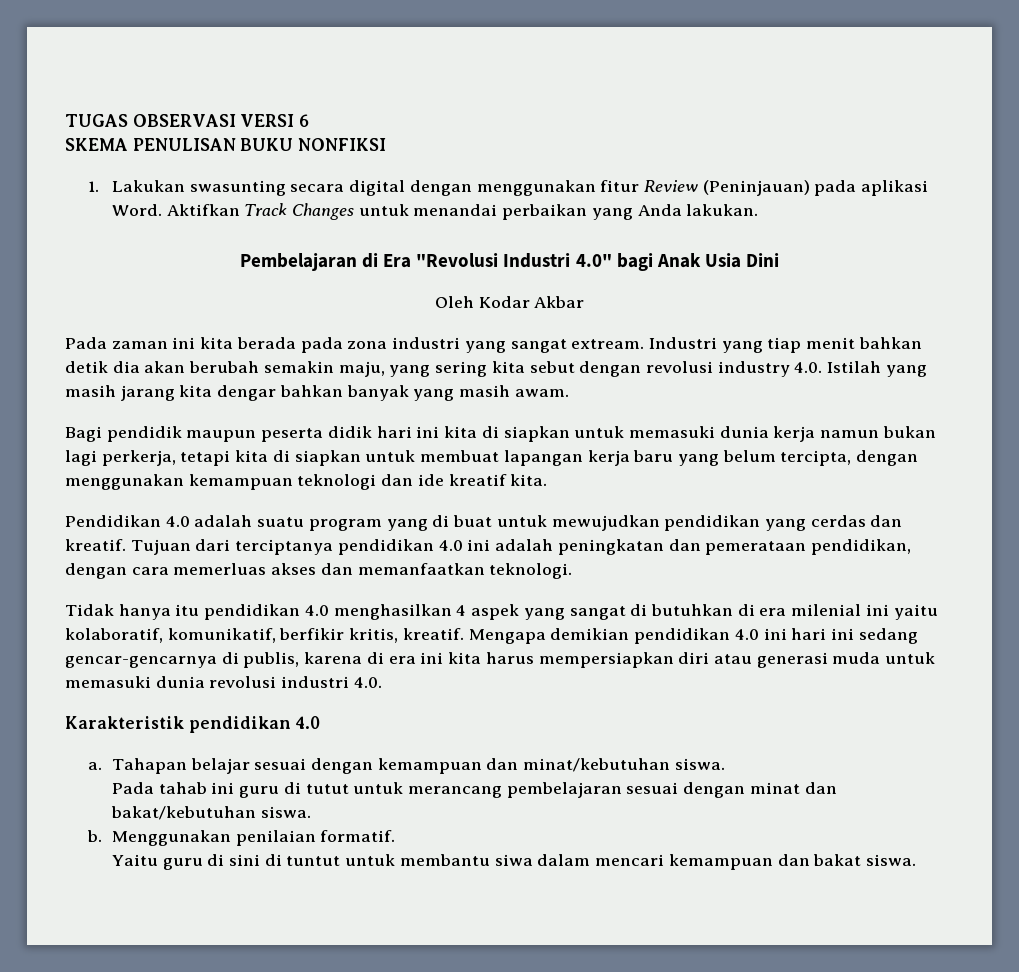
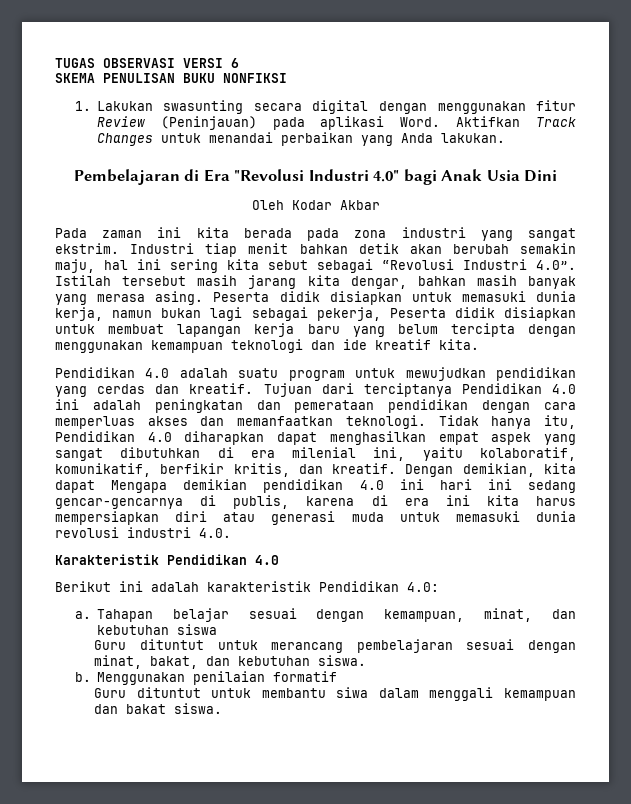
[571,337,763,353] extream. Industri yang -> [55,243,195,254] ekstrim. Industri
[112,361,140,373] dia -> (399, 248) none
[389,365,431,377] yang -> [104,259,161,270] hal ini
[579,361,927,377] [65,385,569,401] [65,426,816,442] dengan revolusi industry 4.0. Istilah yang masih jarang kita dengar bahkan banyak yang masih awam. // Bagi pendidik maupun peserta didik hari ini kita di siapkan untuk memasuki dunia kerja -> [317,259,576,273] [55,275,576,289] [55,291,576,305] [55,307,103,321] sebagai “Revolusi Industri 4.0”. Istilah tersebut masih jarang kita dengar, bahkan masih banyak yang merasa asing. Peserta didik disiapkan untuk memasuki dunia kerja,
[101,450,361,466] perkerja, tetapi kita di siapkan -> [251,307,576,321] sebagai pekerja, Peserta didik disiapkan
[780,450,852,466] tercipta, -> [450,323,515,337] tercipta
[386,515,493,531] yang di buat -> (345, 375) none
[337,539,434,555] pendidikan -> [461,383,542,394] Pendidikan
[810,539,911,555] pendidikan, -> [388,399,469,413] pendidikan
[173,563,267,575] memerluas -> [55,416,135,429] memperluas
(573, 571) // -> (426, 422) none
[175,604,467,620] itu pendidikan 4.0 menghasilkan 4 -> [544,415,576,429] [55,431,479,445] itu, Pendidikan 4.0 diharapkan dapat menghasilkan empat
[630,604,733,616] di butuhkan -> [120,447,201,458] dibutuhkan
[865,604,889,616] ini -> [373,447,406,461] ini,
[402,628,464,640] kreatif. -> [298,463,576,477] [55,480,95,493] dan kreatif. Dengan demikian, kita dapat
[188,716,321,733] pendidikan 4.0 -> [167,554,279,565] [55,581,439,592] Pendidikan 4.0 // Berikut ini adalah karakteristik Pendidikan 4.0:
[377,758,725,774] [111,782,349,798] kemampuan dan minat/kebutuhan siswa. // Pada tahab ini guru di tutut -> [384,608,576,622] [96,624,217,635] [94,639,205,650] kemampuan, minat, dan kebutuhan siswa // Guru dituntut
[749,782,837,794] [110,806,256,820] minat dan bakat/kebutuhan -> [94,655,311,669] minat, bakat, dan kebutuhan
[320,830,396,842] [111,854,341,870] formatif. // Yaitu guru di sini di tuntut -> [272,671,337,682] [94,687,201,698] formatif // Guru dituntut
[595,854,665,866] mencari -> [429,687,494,701] menggali

